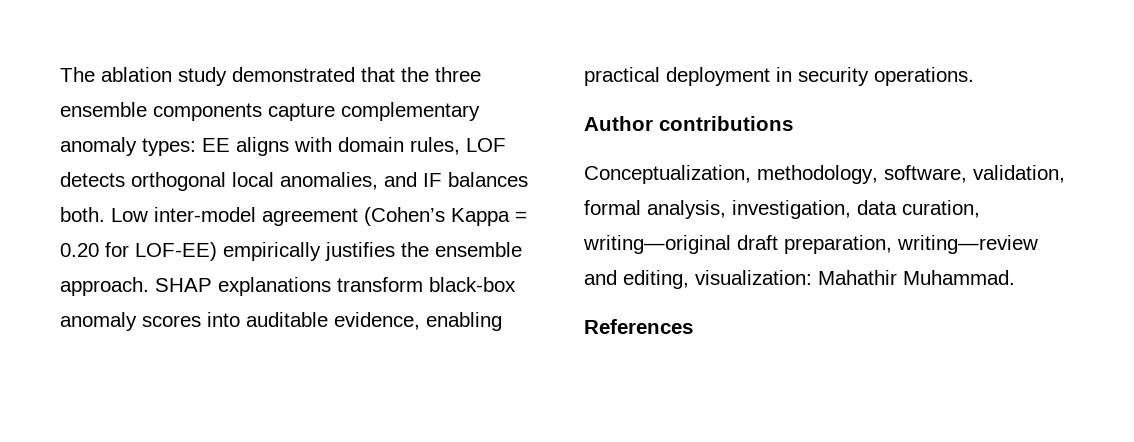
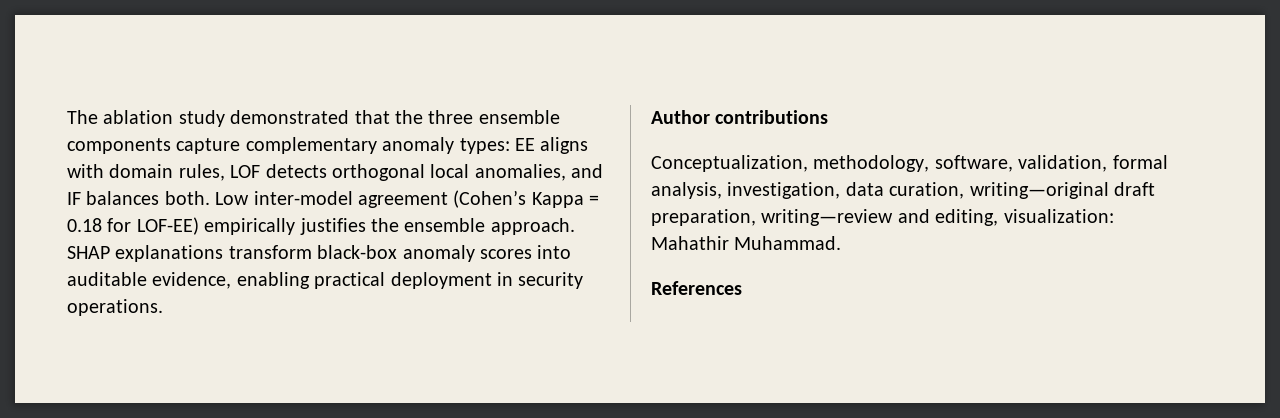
[60,243,99,257] 0.20 -> [67,218,102,232] 0.18

